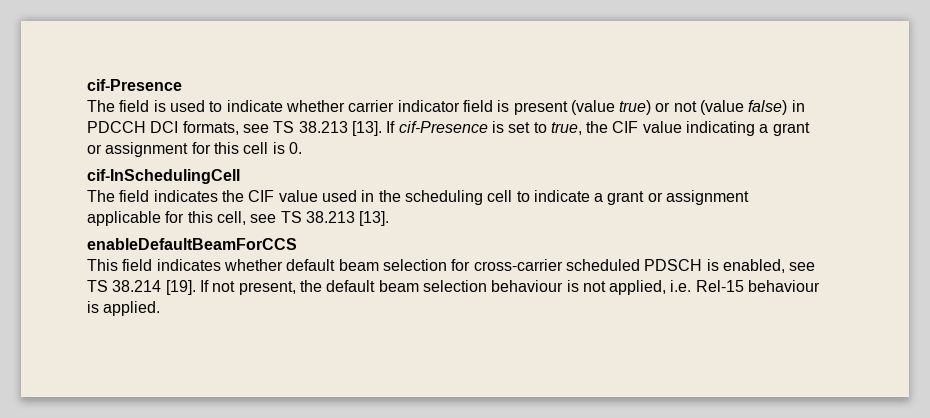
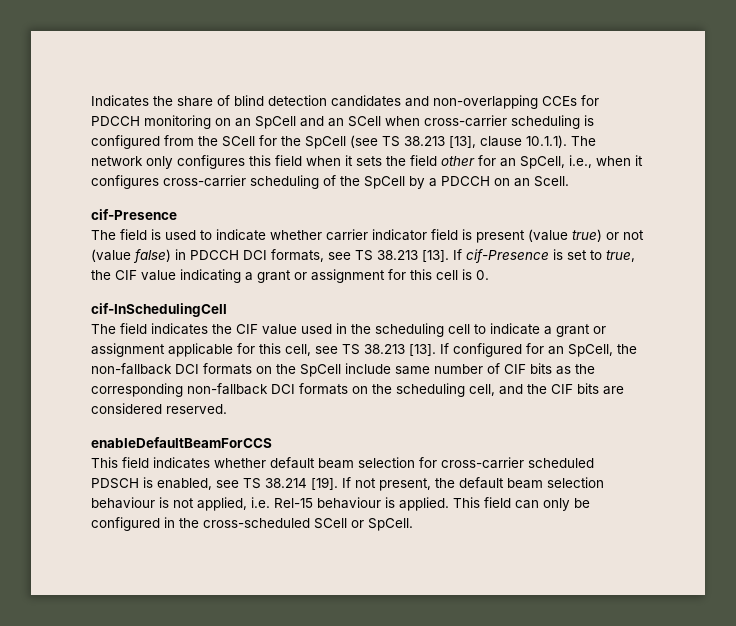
(87, 85) none -> [91,95,599,109] [91,115,594,129] [91,135,596,149] [91,155,643,169] [91,175,569,189] Indicates the share of blind detection candidates and non-overlapping CCEs for PDCCH monitoring on an SpCell and an SCell when cross-carrier scheduling is configured from the SCell for the SpCell (see TS 38.213 [13], clause 10.1.1). The network only configures this field when it sets the field other for an SpCell, i.e., when it configures cross-carrier scheduling of the SpCell by a PDCCH on an Scell. //
(390, 218) none -> [440,343,637,357] [91,363,595,377] [91,383,624,397] [91,403,227,414] If configured for an SpCell, the non-fallback DCI formats on the SpCell include same number of CIF bits as the corresponding non-fallback DCI formats on the scheduling cell, and the CIF bits are considered reserved.
(161, 308) none -> [453,497,590,511] [91,517,413,531] This field can only be configured in the cross-scheduled SCell or SpCell.

